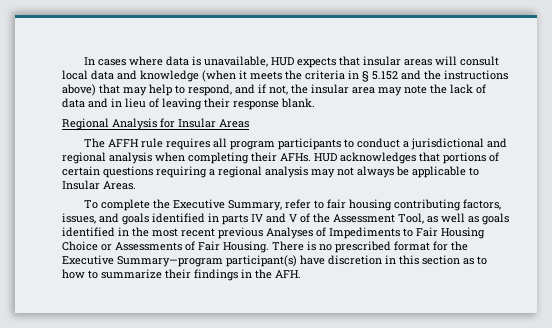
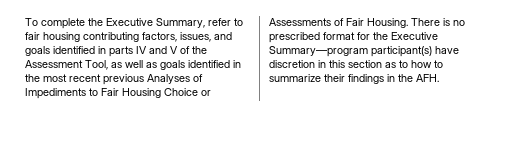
[84,56,500,68] [62,70,508,82] [62,84,486,96] [62,98,315,110] [62,118,249,130] [84,138,508,150] [62,152,499,164] [62,166,479,178] [62,180,136,190] In cases where data is unavailable, HUD expects that insular areas will consult local data and knowledge (when it meets the criteria in § 5.152 and the instructions above) that may help to respond, and if not, the insular area may note the lack of data and in lieu of leaving their response blank. // Regional Analysis for Insular Areas // The AFFH rule requires all program participants to conduct a jurisdictional and regional analysis when completing their AFHs. HUD acknowledges that portions of certain questions requiring a regional analysis may not always be applicable to Insular Areas. // -> (25, 22) none

